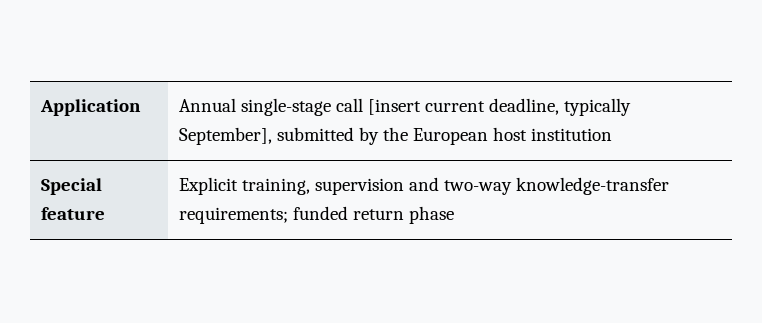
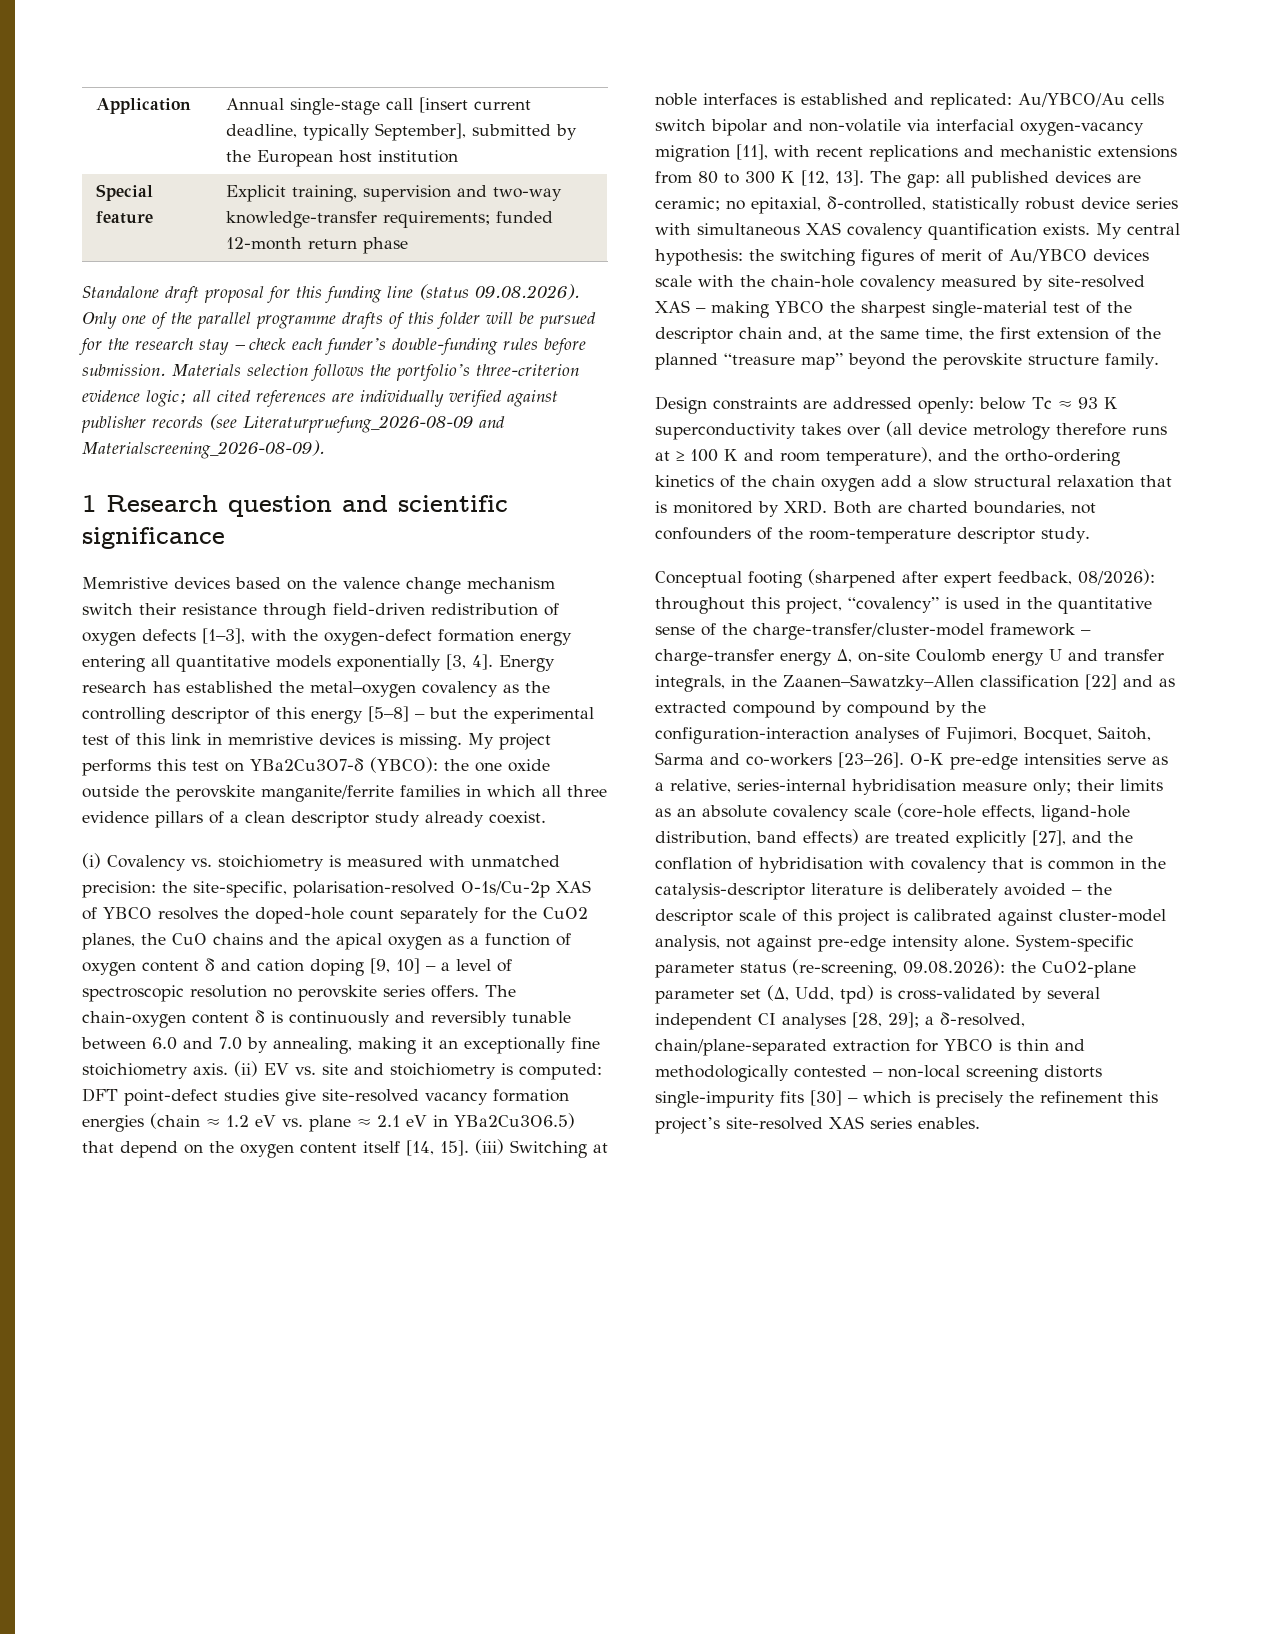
(348, 213) none -> [225,237,302,250] 12-month
(454, 215) none -> [82,284,580,303] [82,312,596,329] [79,338,586,355] [82,364,579,381] [82,390,558,407] [81,414,505,433] [82,440,325,459] [82,495,508,517] [82,527,225,549] [82,577,555,594] [82,603,559,620] [82,628,572,646] [82,654,555,672] [82,681,550,698] [82,706,594,724] [82,733,551,750] [82,757,550,776] [82,785,607,802] [82,811,546,828] [82,853,560,871] [82,880,591,898] [82,907,588,924] [82,933,571,950] [82,958,512,976] [82,985,516,1002] [82,1010,571,1028] [81,1037,600,1054] [82,1061,602,1080] [82,1088,569,1106] [82,1113,575,1132] [82,1139,608,1158] [655,93,1164,110] [655,119,1144,136] [655,144,1177,162] [655,170,1141,188] [655,196,1178,214] [655,222,1180,240] [655,249,1149,266] [655,275,1145,291] [655,300,1132,318] [655,327,1161,344] [655,353,1159,370] [655,396,1118,414] [655,421,1167,440] [655,447,1120,466] [655,475,1172,492] [655,500,1096,517] [655,527,1090,544] [655,569,1155,588] [655,597,1152,614] [655,623,1091,640] [655,649,1164,666] [655,674,1175,692] [655,701,986,718] [655,726,1151,744] [655,752,1168,770] [655,779,1163,795] [655,803,1130,822] [655,829,1133,848] [655,857,1166,873] [655,883,1112,900] [655,909,1166,926] [655,934,1134,952] [655,959,1136,978] [655,985,1100,1004] [655,1012,1025,1030] [655,1039,1085,1056] [655,1065,1102,1082] [655,1090,1158,1108] [655,1116,980,1134] // Standalone draft proposal for this funding line (status 09.08.2026). Only one of the parallel programme drafts of this folder will be pursued for the research stay – check each funder’s double-funding rules before submission. Materials selection follows the portfolio’s three-criterion evidence logic; all cited references are individually verified against publisher records (see Literaturpruefung_2026-08-09 and Materialscreening_2026-08-09). // 1 Research question and scientific significance // Memristive devices based on the valence change mechanism switch their resistance through field-driven redistribution of oxygen defects [1–3], with the oxygen-defect formation energy entering all quantitative models exponentially [3, 4]. Energy research has established the metal–oxygen covalency as the controlling descriptor of this energy [5–8] – but the experimental test of this link in memristive devices is missing. My project performs this test on YBa2Cu3O7-δ (YBCO): the one oxide outside the perovskite manganite/ferrite families in which all three evidence pillars of a clean descriptor study already coexist. // (i) Covalency vs. stoichiometry is measured with unmatched precision: the site-specific, polarisation-resolved O-1s/Cu-2p XAS of YBCO resolves the doped-hole count separately for the CuO2 planes, the CuO chains and the apical oxygen as a function of oxygen content δ and cation doping [9, 10] – a level of spectroscopic resolution no perovskite series offers. The chain-oxygen content δ is continuously and reversibly tunable between 6.0 and 7.0 by annealing, making it an exceptionally fine stoichiometry axis. (ii) EV vs. site and stoichiometry is computed: DFT point-defect studies give site-resolved vacancy formation energies (chain ≈ 1.2 eV vs. plane ≈ 2.1 eV in YBa2Cu3O6.5) that depend on the oxygen content itself [14, 15]. (iii) Switching at noble interfaces is established and replicated: Au/YBCO/Au cells switch bipolar and non-volatile via interfacial oxygen-vacancy migration [11], with recent replications and mechanistic extensions from 80 to 300 K [12, 13]. The gap: all published devices are ceramic; no epitaxial, δ-controlled, statistically robust device series with simultaneous XAS covalency quantification exists. My central hypothesis: the switching figures of merit of Au/YBCO devices scale with the chain-hole covalency measured by site-resolved XAS – making YBCO the sharpest single-material test of the descriptor chain and, at the same time, the first extension of the planned “treasure map” beyond the perovskite structure family. // Design constraints are addressed openly: below Tc ≈ 93 K superconductivity takes over (all device metrology therefore runs at ≥ 100 K and room temperature), and the ortho-ordering kinetics of the chain oxygen add a slow structural relaxation that is monitored by XRD. Both are charted boundaries, not confounders of the room-temperature descriptor study. // Conceptual footing (sharpened after expert feedback, 08/2026): throughout this project, “covalency” is used in the quantitative sense of the charge-transfer/cluster-model framework – charge-transfer energy Δ, on-site Coulomb energy U and transfer integrals, in the Zaanen–Sawatzky–Allen classification [22] and as extracted compound by compound by the configuration-interaction analyses of Fujimori, Bocquet, Saitoh, Sarma and co-workers [23–26]. O-K pre-edge intensities serve as a relative, series-internal hybridisation measure only; their limits as an absolute covalency scale (core-hole effects, ligand-hole distribution, band effects) are treated explicitly [27], and the conflation of hybridisation with covalency that is common in the catalysis-descriptor literature is deliberately avoided – the descriptor scale of this project is calibrated against cluster-model analysis, not against pre-edge intensity alone. System-specific parameter status (re-screening, 09.08.2026): the CuO2-plane parameter set (Δ, Udd, tpd) is cross-validated by several independent CI analyses [28, 29]; a δ-resolved, chain/plane-separated extraction for YBCO is thin and methodologically contested – non-local screening distorts single-impurity fits [30] – which is precisely the refinement this project’s site-resolved XAS series enables.

